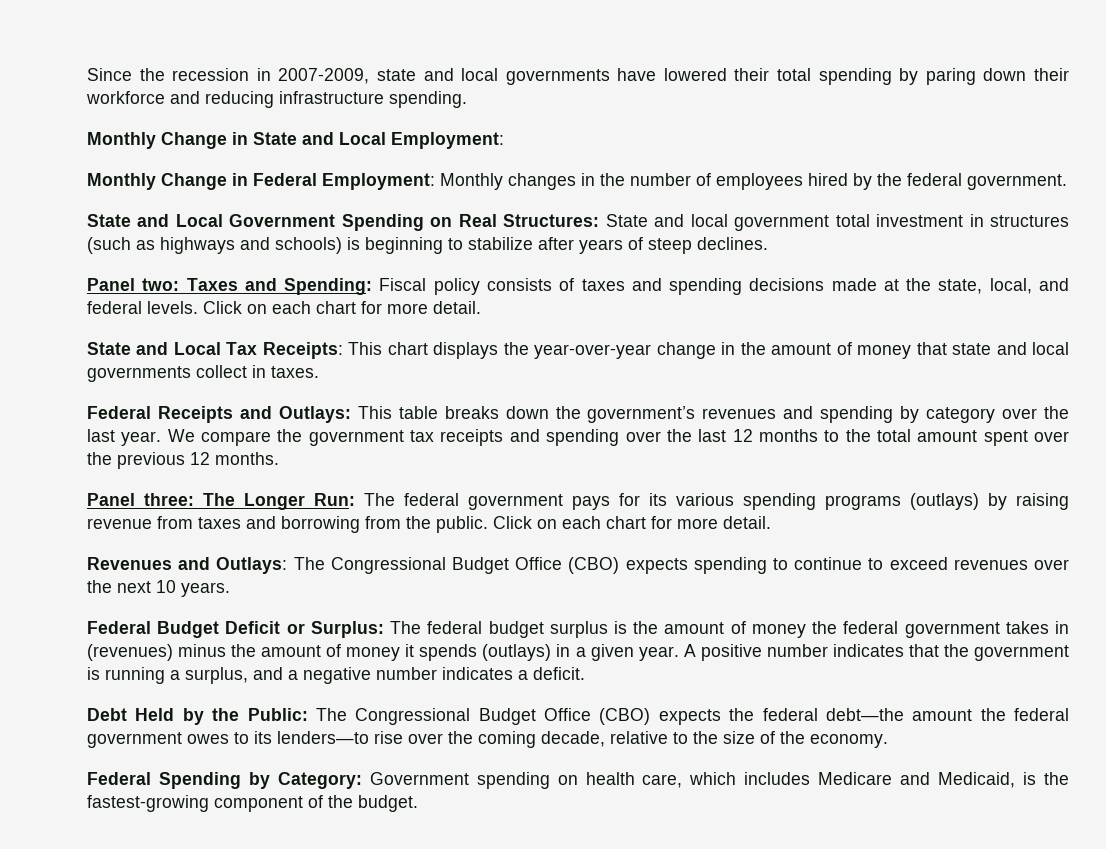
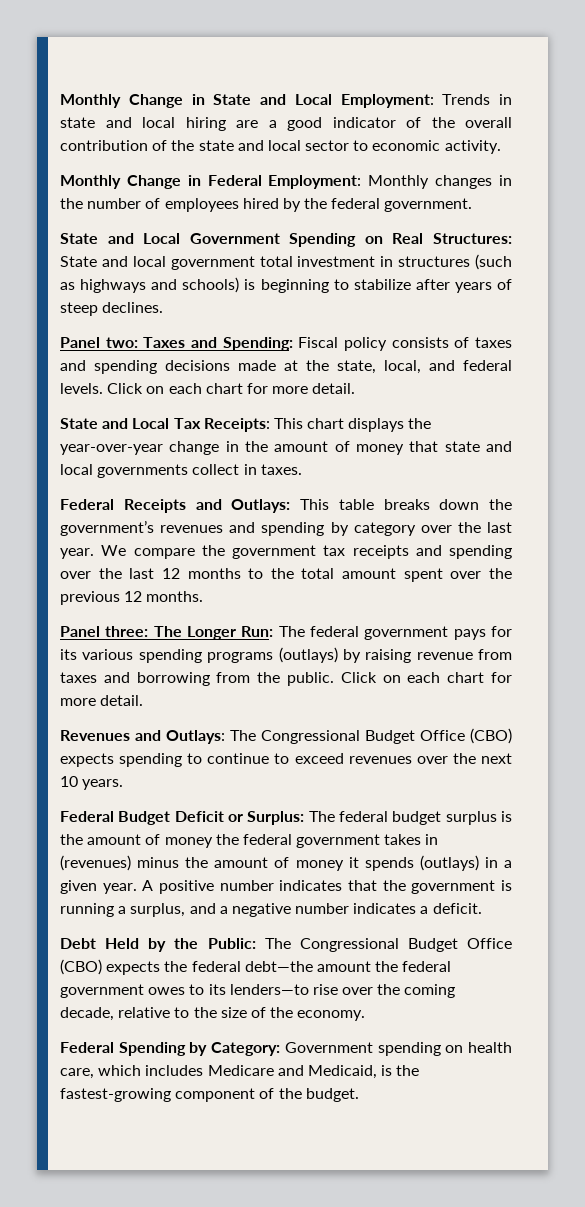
[87,68,1070,85] [86,91,467,108] Since the recession in 2007-2009, state and local governments have lowered their total spending by paring down their workforce and reducing infrastructure spending. // -> (60, 101) none
(504, 140) none -> [442,94,512,105] [60,117,512,131] [60,140,501,154] Trends in state and local hiring are a good indicator of the overall contribution of the state and local sector to economic activity.

